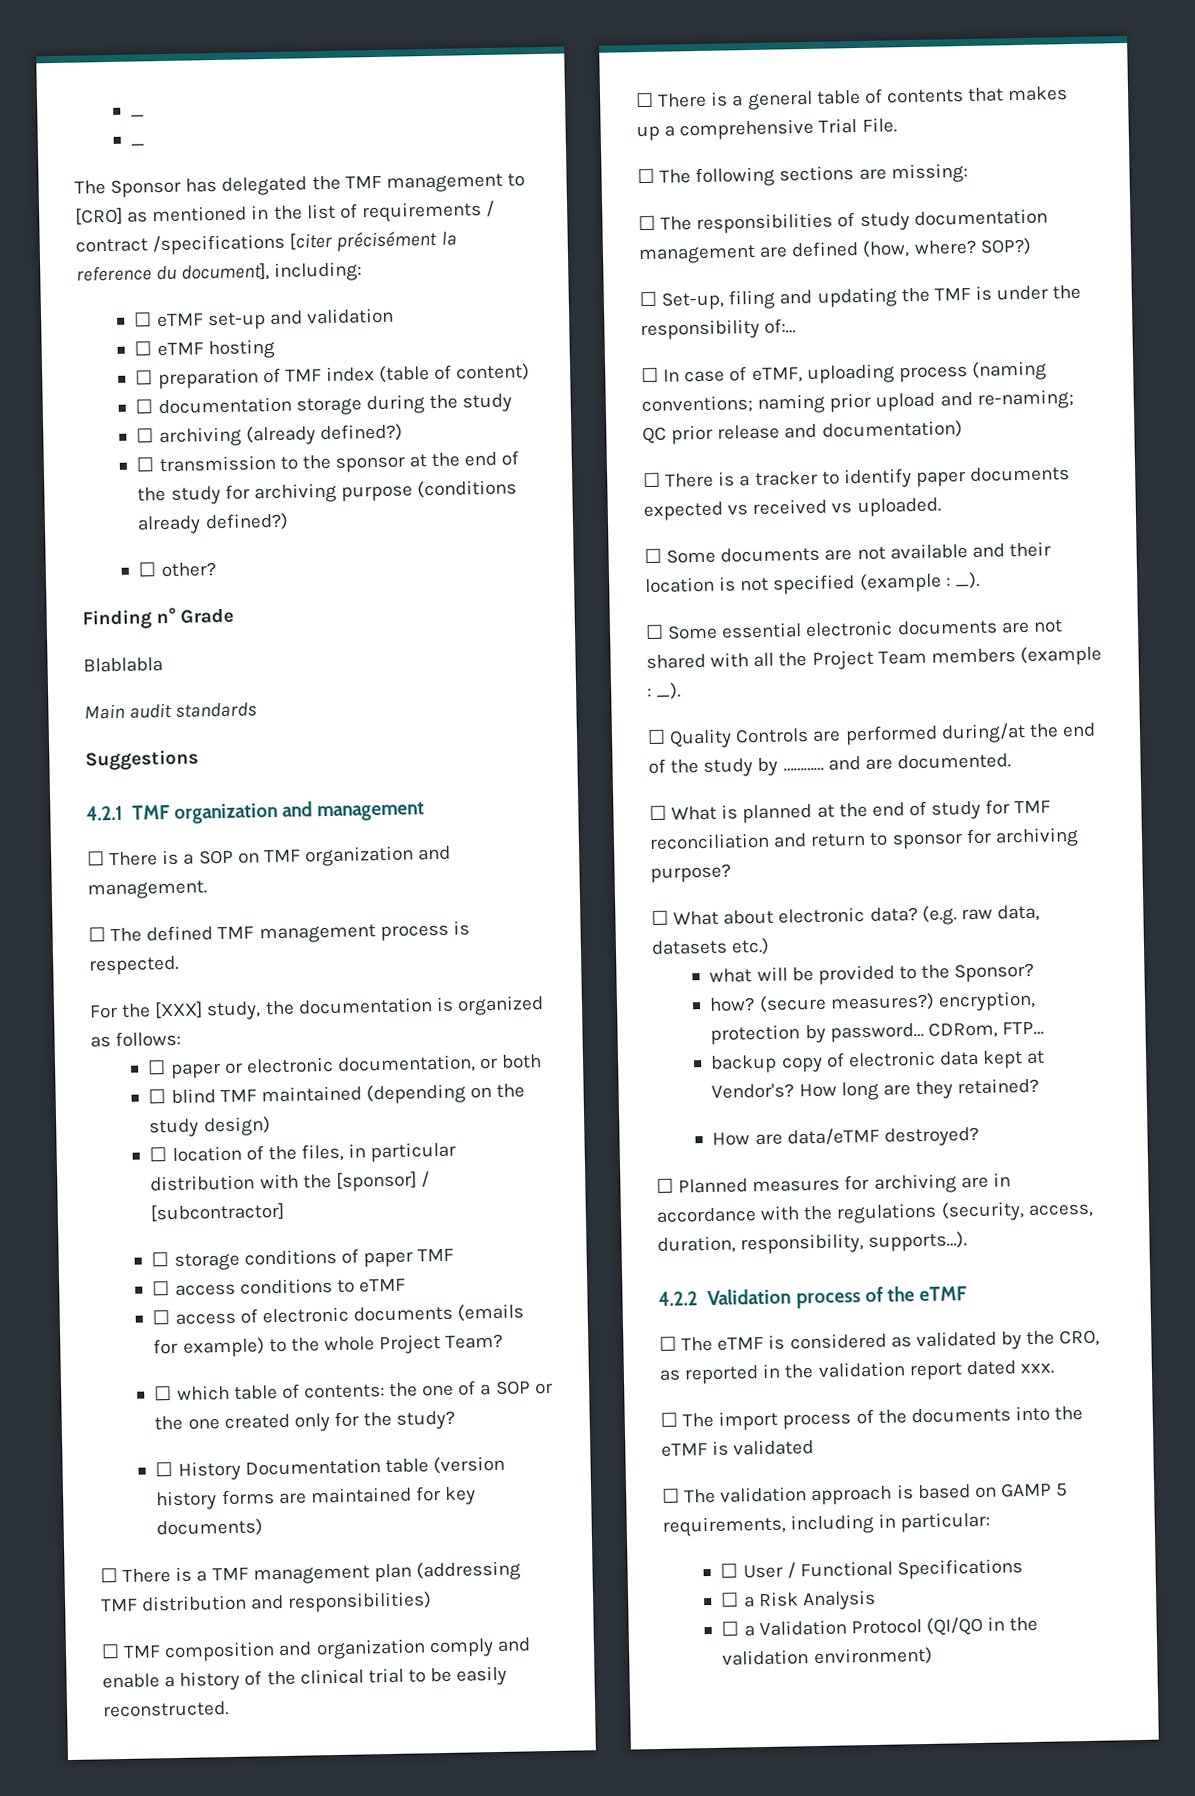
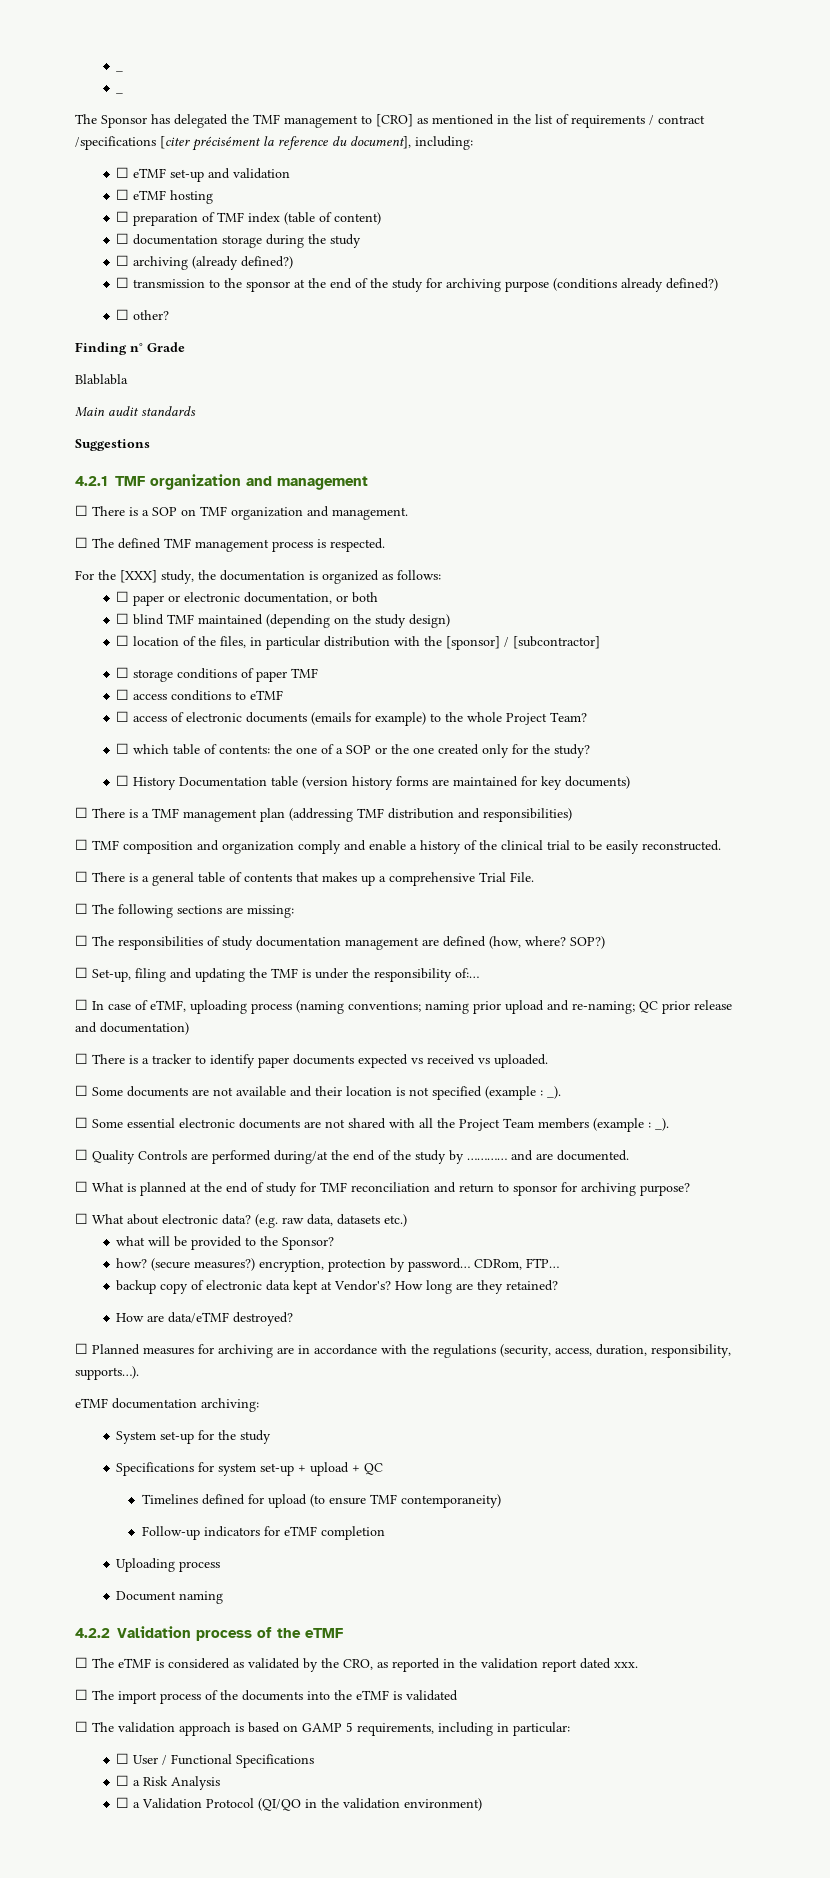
(968, 1241) none -> [75,1398,259,1412] [116,1430,272,1444] [116,1462,384,1476] [142,1494,502,1508] [142,1526,386,1540] [116,1558,221,1572] [116,1591,224,1604] // eTMF documentation archiving: // System set-up for the study // Specifications for system set-up + upload + QC // Timelines defined for upload (to ensure TMF contemporaneity) // Follow-up indicators for eTMF completion // Uploading process // Document naming

